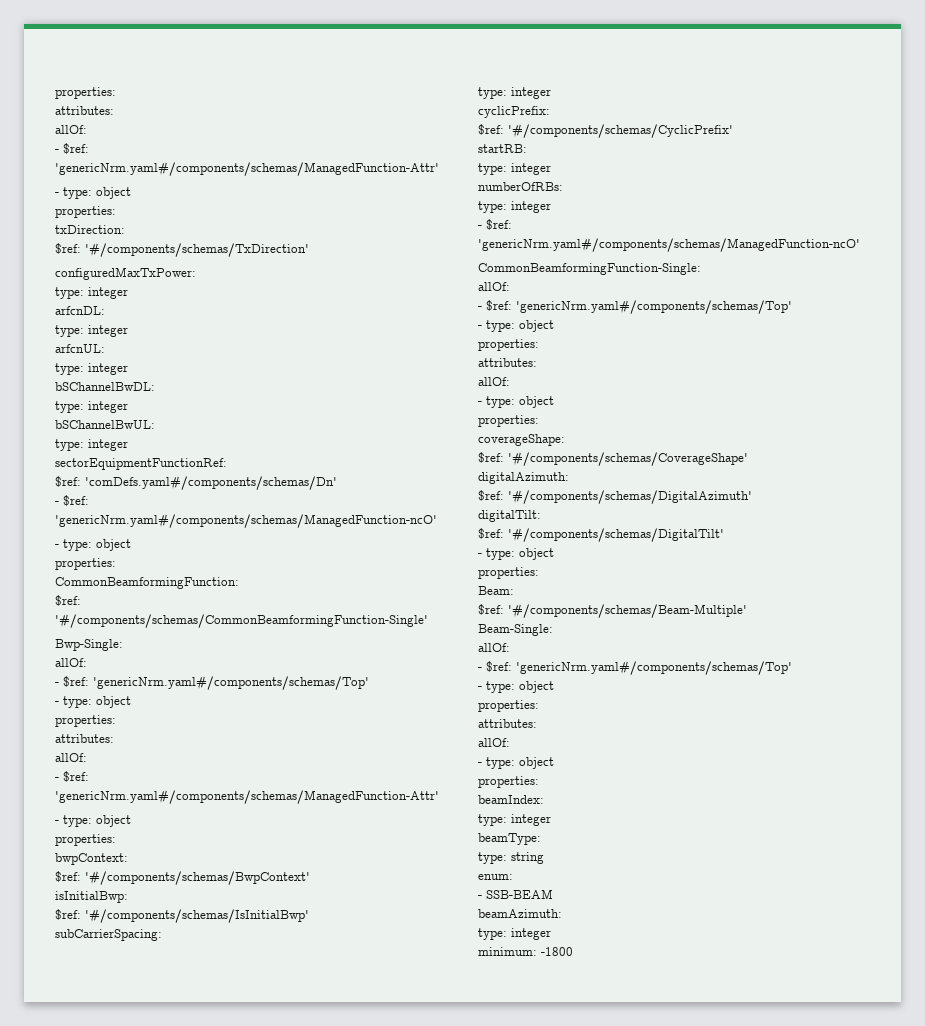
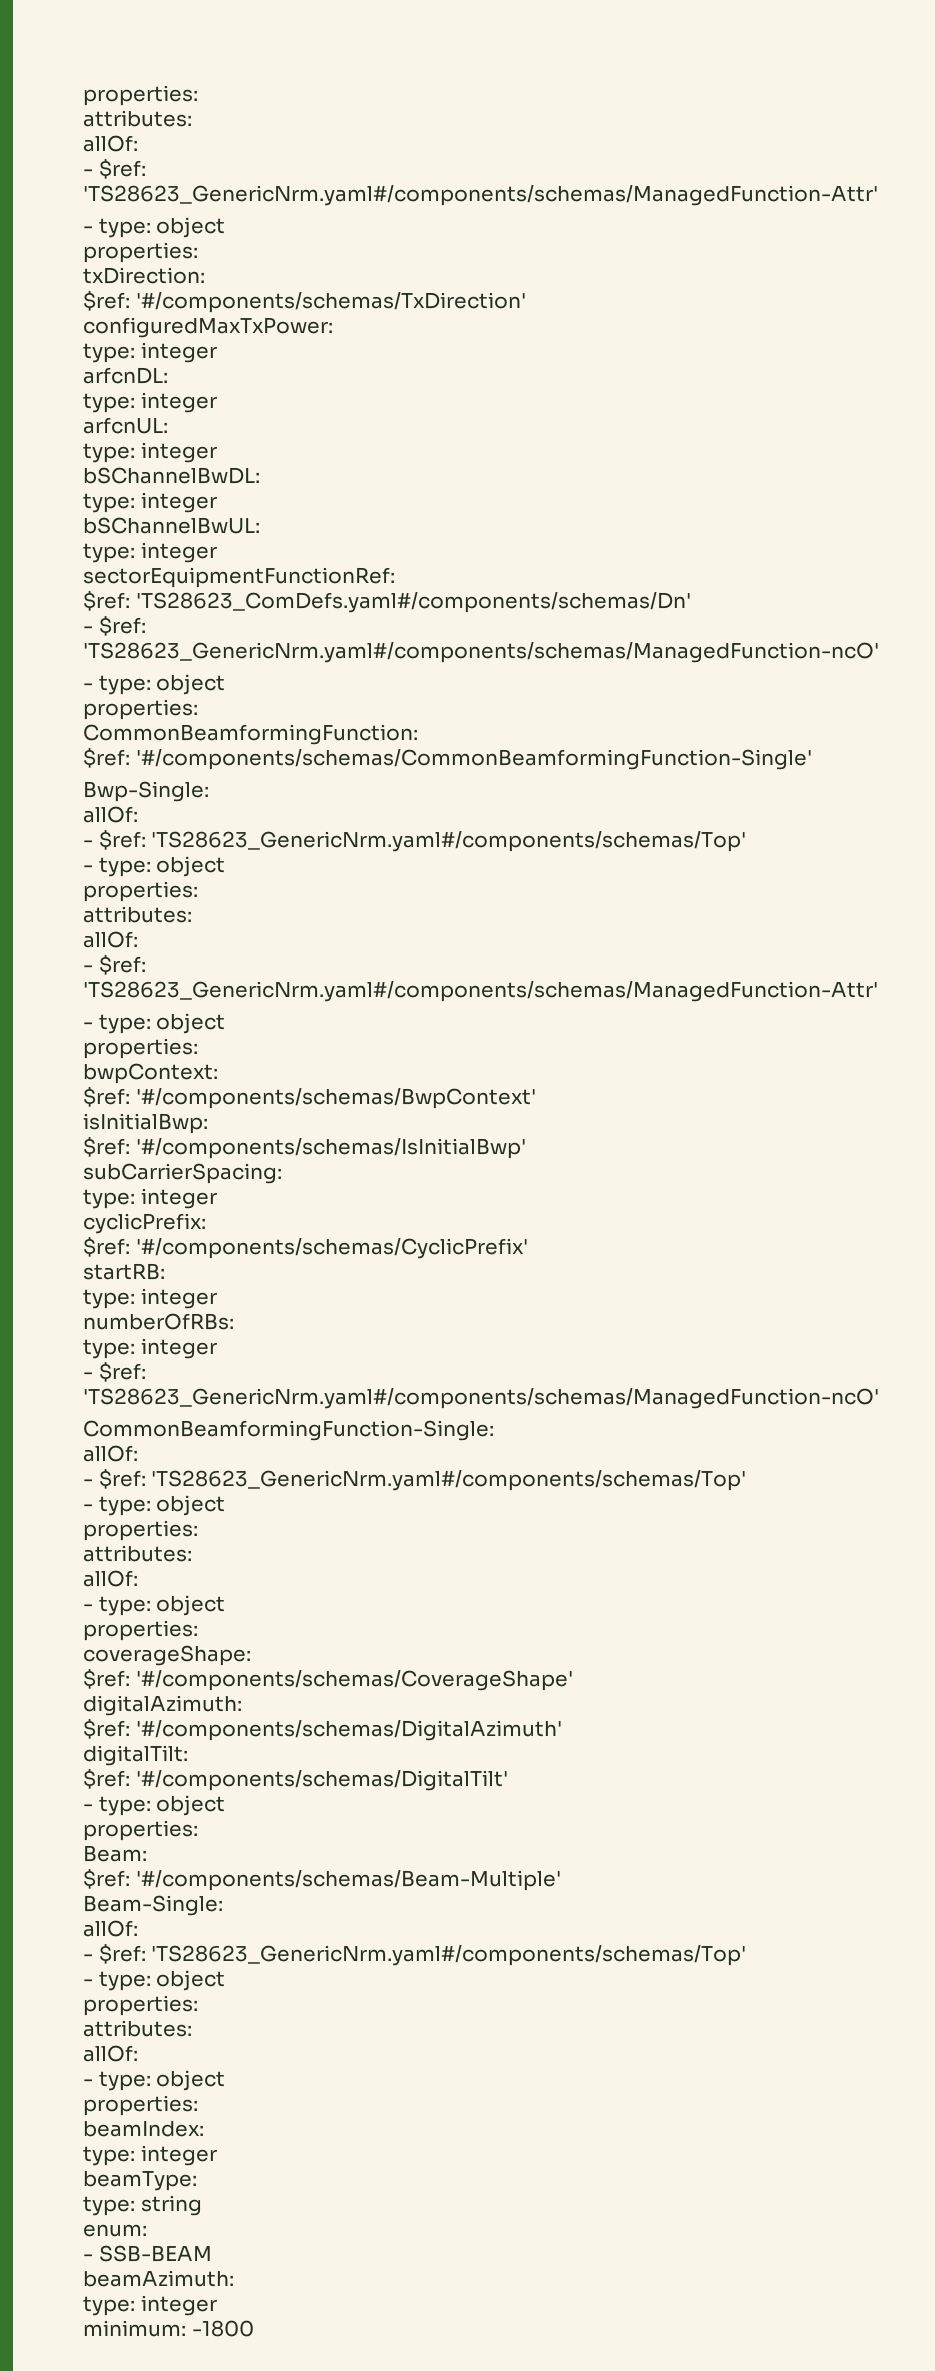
[55,87,116,99] [55,106,114,115] [55,125,87,134] [55,143,89,154] [55,162,439,176] properties: // attributes: // allOf: // - $ref: 'genericNrm.yaml#/components/schemas/ManagedFunction-Attr' -> [83,85,198,106] [83,110,192,127] [83,135,138,152] [83,159,146,179] [83,185,878,206] properties: // attributes: // allOf: // - $ref: 'TS28623_GenericNrm.yaml#/components/schemas/ManagedFunction-Attr'
[85,476,337,490] [55,495,89,506] [55,514,437,528] 'comDefs.yaml#/components/schemas/Dn' // - $ref: 'genericNrm.yaml#/components/schemas/ManagedFunction-ncO' -> [135,592,691,613] [83,616,146,636] [83,642,879,663] 'TS28623_ComDefs.yaml#/components/schemas/Dn' // - $ref: 'TS28623_GenericNrm.yaml#/components/schemas/ManagedFunction-ncO'
[93,676,369,690] 'genericNrm.yaml#/components/schemas/Top' -> [151,831,747,852] 'TS28623_GenericNrm.yaml#/components/schemas/Top'
[55,790,439,804] 'genericNrm.yaml#/components/schemas/ManagedFunction-Attr' -> [83,981,878,1002] 'TS28623_GenericNrm.yaml#/components/schemas/ManagedFunction-Attr'
[478,238,860,252] 'genericNrm.yaml#/components/schemas/ManagedFunction-ncO' -> [83,1388,879,1409] 'TS28623_GenericNrm.yaml#/components/schemas/ManagedFunction-ncO'
[516,300,792,314] 'genericNrm.yaml#/components/schemas/Top' -> [151,1470,747,1491] 'TS28623_GenericNrm.yaml#/components/schemas/Top'
[516,661,792,675] 'genericNrm.yaml#/components/schemas/Top' -> [151,1945,747,1966] 'TS28623_GenericNrm.yaml#/components/schemas/Top'

